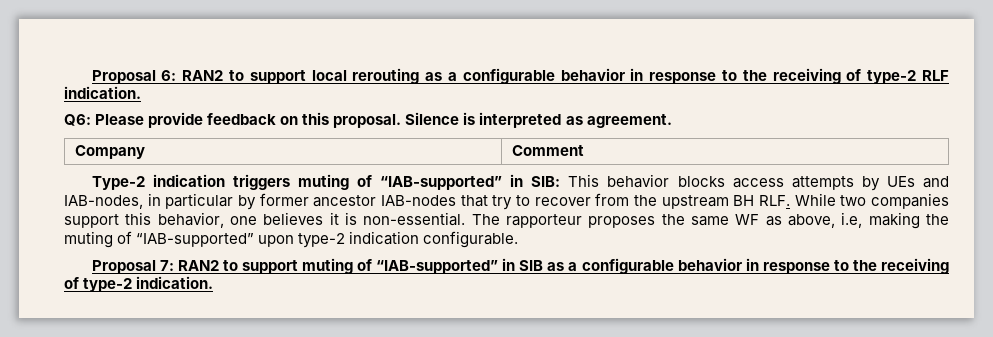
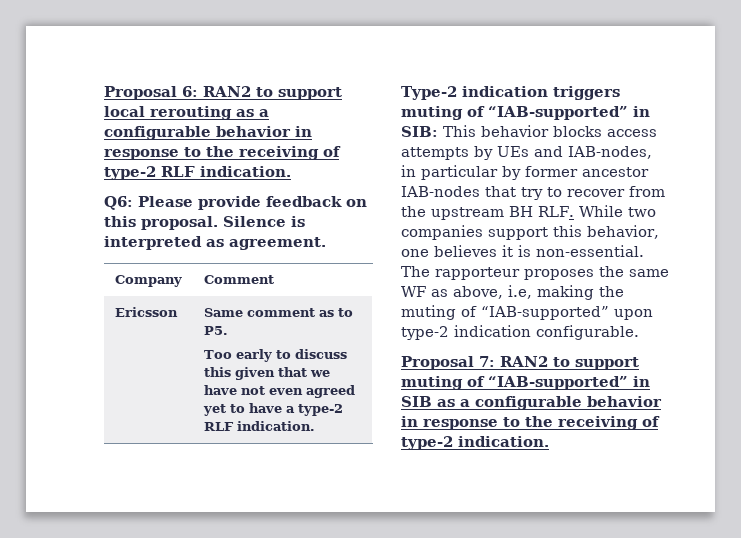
(585, 150) none -> [114,307,178,317] [203,308,353,317] [203,326,228,335] [203,349,347,362] [203,367,330,380] [203,385,355,398] [202,403,343,416] [203,421,315,431] // Ericsson | Same comment as to P5. // Too early to discuss this given that we have not even agreed yet to have a type-2 RLF indication.

